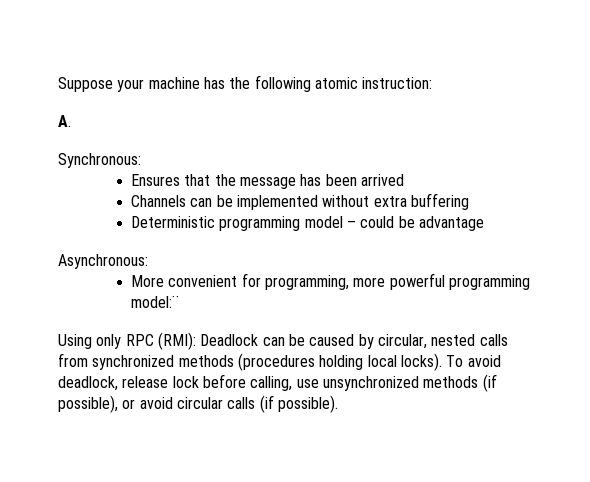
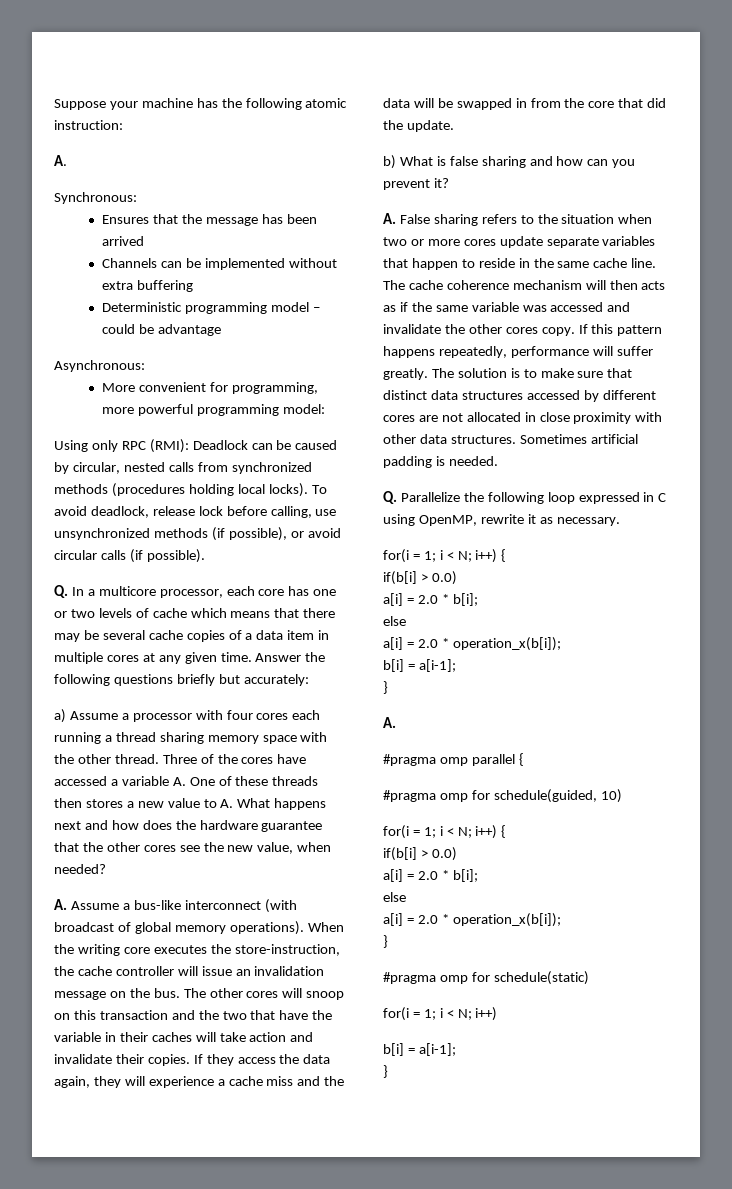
[131,295,180,308] model:¨ -> [283,404,326,414] model:
(338, 404) none -> [54,585,337,598] [54,608,336,618] [54,630,330,642] [54,652,326,664] [54,674,309,686] [54,709,321,723] [54,732,328,744] [54,754,307,764] [54,776,319,786] [54,798,327,810] [54,820,323,832] [54,842,332,854] [54,864,106,874] [54,899,297,913] [54,921,344,935] [54,944,340,956] [54,966,325,976] [54,988,345,1000] [54,1010,333,1020] [54,1032,314,1042] [54,1054,331,1066] [54,1076,345,1088] [383,98,667,110] [383,120,454,132] [383,155,636,169] [383,178,449,190] [383,213,653,226] [383,236,656,248] [383,258,657,270] [383,280,666,290] [383,302,631,312] [383,324,663,336] [383,346,653,358] [383,368,633,380] [383,390,656,402] [383,412,663,424] [383,434,638,444] [383,456,498,468] [383,491,667,504] [383,514,620,526] [383,549,507,563] [383,571,457,585] [383,593,478,606] [383,616,406,626] [383,637,561,651] [383,659,456,672] [383,681,388,694] [383,717,396,728] [383,753,524,766] [383,789,622,803] [383,825,507,839] [383,847,457,861] [383,869,478,882] [383,892,406,902] [383,913,561,927] [383,935,388,948] [383,971,589,985] [383,1007,498,1021] [383,1043,456,1056] [383,1065,388,1078] // Q. In a multicore processor, each core has one or two levels of cache which means that there may be several cache copies of a data item in multiple cores at any given time. Answer the following questions briefly but accurately: // a) Assume a processor with four cores each running a thread sharing memory space with the other thread. Three of the cores have accessed a variable A. One of these threads then stores a new value to A. What happens next and how does the hardware guarantee that the other cores see the new value, when needed? // A. Assume a bus-like interconnect (with broadcast of global memory operations). When the writing core executes the store-instruction, the cache controller will issue an invalidation message on the bus. The other cores will snoop on this transaction and the two that have the variable in their caches will take action and invalidate their copies. If they access the data again, they will experience a cache miss and the data will be swapped in from the core that did the update. // b) What is false sharing and how can you prevent it? // A. False sharing refers to the situation when two or more cores update separate variables that happen to reside in the same cache line. The cache coherence mechanism will then acts as if the same variable was accessed and invalidate the other cores copy. If this pattern happens repeatedly, performance will suffer greatly. The solution is to make sure that distinct data structures accessed by different cores are not allocated in close proximity with other data structures. Sometimes artificial padding is needed. // Q. Parallelize the following loop expressed in C using OpenMP, rewrite it as necessary. // for(i = 1; i < N; i++) { // if(b[i] > 0.0) // a[i] = 2.0 * b[i]; // else // a[i] = 2.0 * operation_x(b[i]); // b[i] = a[i-1]; // } // A. // #pragma omp parallel { // #pragma omp for schedule(guided, 10) // for(i = 1; i < N; i++) { // if(b[i] > 0.0) // a[i] = 2.0 * b[i]; // else // a[i] = 2.0 * operation_x(b[i]); // } // #pragma omp for schedule(static) // for(i = 1; i < N; i++) // b[i] = a[i-1]; // }

